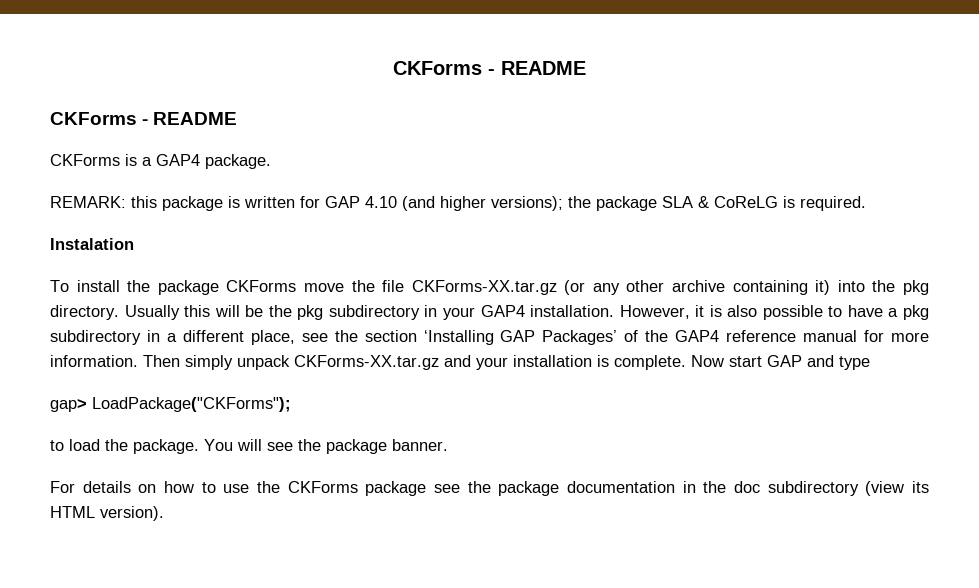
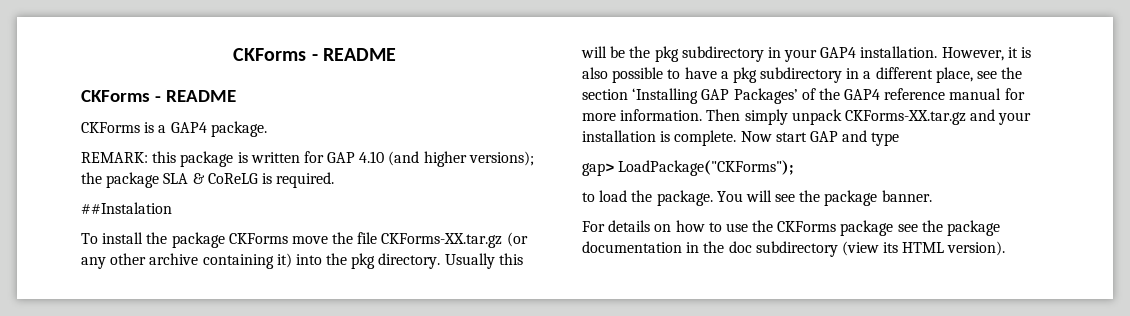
[50,238,134,250] Instalation -> [81,202,172,214] ##Instalation

